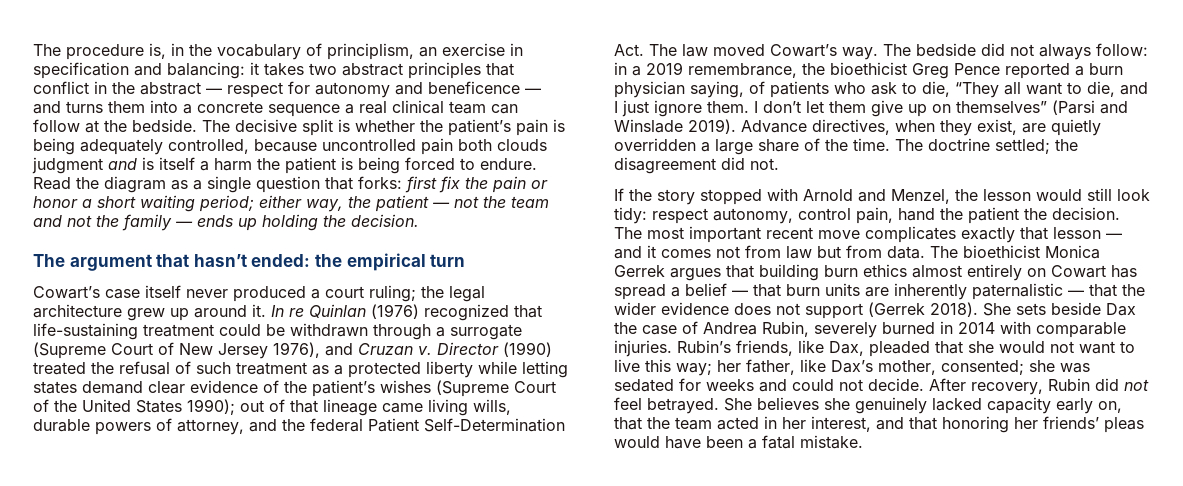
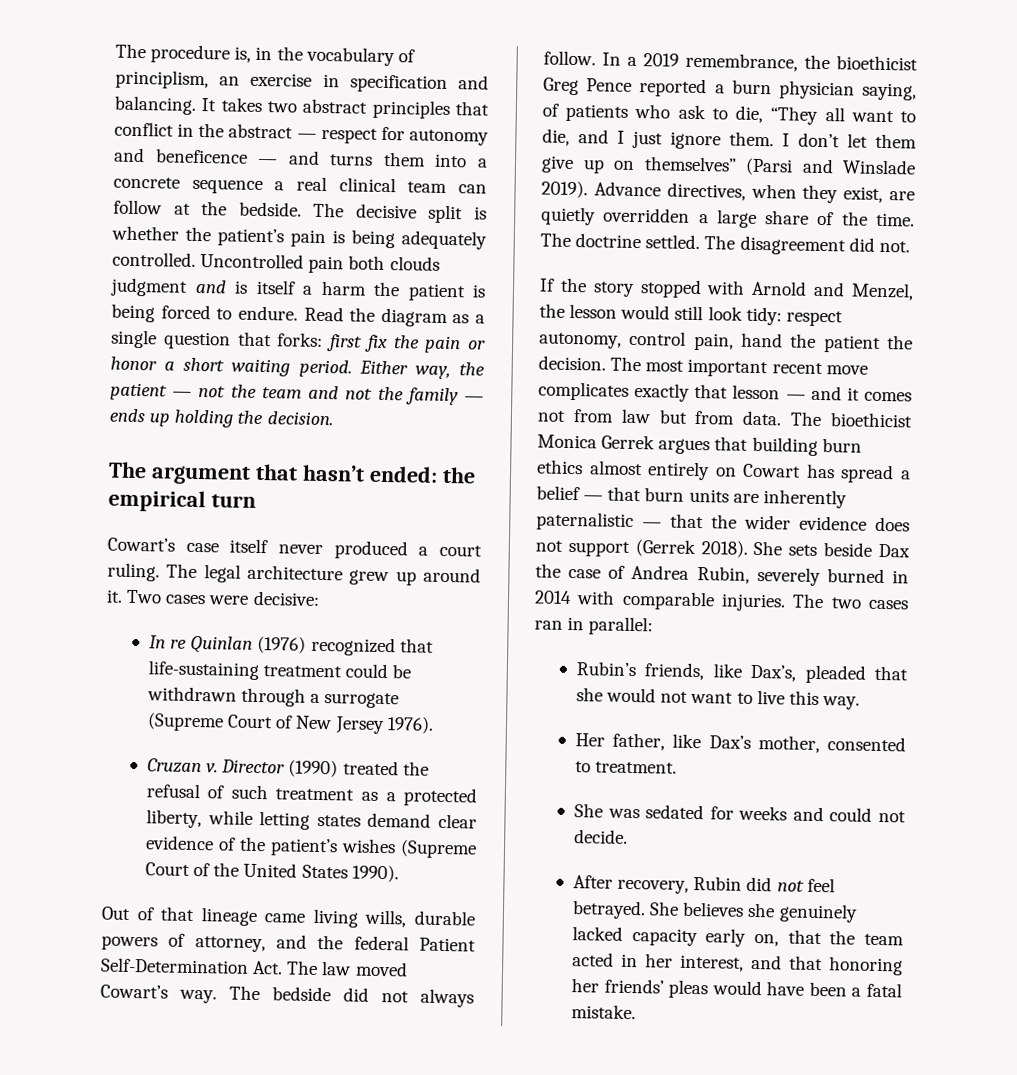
[167,62,259,79] balancing: it -> [114,95,218,115] balancing. It
[168,139,416,154] controlled, because uncontrolled -> [112,251,305,269] controlled. Uncontrolled
[199,195,302,212] period; either -> [298,359,408,378] period. Either
[369,285,444,302] ruling; the -> [107,562,198,582] ruling. The
(266, 310) none -> [126,589,320,606] Two cases were decisive: //
[273,342,353,358] 1976), and -> [386,716,434,734] 1976). //
[426,361,473,378] liberty -> [145,809,202,829] liberty,
[187,399,264,415] 1990); out -> [351,864,399,883] [101,906,131,920] 1990). // Out
[1096,43,1148,56] [614,62,627,75] follow: in -> [543,50,621,66] follow. In
[995,139,1078,154] settled; the -> [645,234,736,250] settled. The
(672, 348) none -> [792,593,909,610] [534,616,654,636] The two cases ran in parallel: //
[829,341,864,356] Dax, -> [750,664,797,682] Dax’s,
[676,360,741,376] way; her -> [821,696,860,710] [574,733,605,747] way. // Her
[941,360,1055,375] consented; she -> [827,736,906,752] [574,761,678,774] [573,803,603,818] consented to treatment. // She
(924, 384) none -> (628, 836) //

